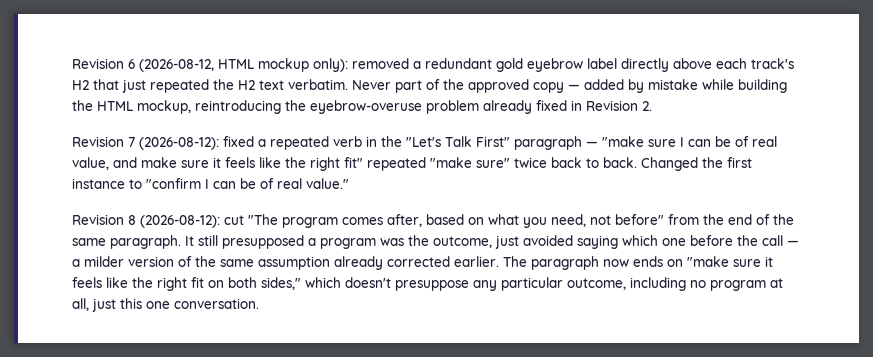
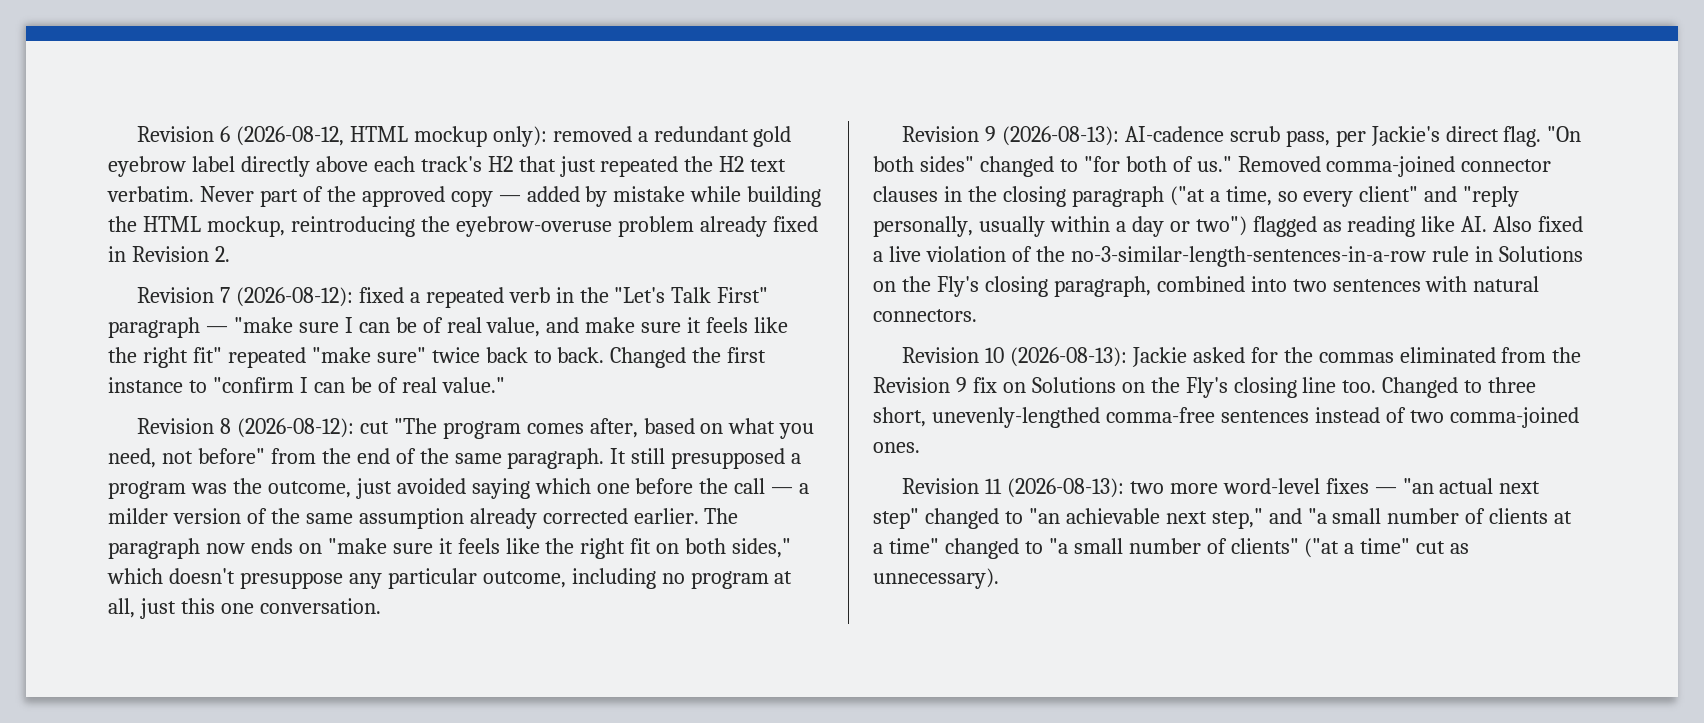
(259, 303) none -> [901,126,1582,147] [873,156,1552,177] [873,186,1520,207] [873,216,1584,237] [873,246,1583,267] [873,276,1540,297] [873,309,977,322] [901,347,1582,367] [873,377,1537,398] [873,407,1579,428] [873,442,920,453] [901,478,1541,498] [873,508,1573,529] [873,538,1470,559] [873,568,999,589] // Revision 9 (2026-08-13): AI-cadence scrub pass, per Jackie's direct flag. "On both sides" changed to "for both of us." Removed comma-joined connector clauses in the closing paragraph ("at a time, so every client" and "reply personally, usually within a day or two") flagged as reading like AI. Also fixed a live violation of the no-3-similar-length-sentences-in-a-row rule in Solutions on the Fly's closing paragraph, combined into two sentences with natural connectors. // Revision 10 (2026-08-13): Jackie asked for the commas eliminated from the Revision 9 fix on Solutions on the Fly's closing line too. Changed to three short, unevenly-lengthed comma-free sentences instead of two comma-joined ones. // Revision 11 (2026-08-13): two more word-level fixes — "an actual next step" changed to "an achievable next step," and "a small number of clients at a time" changed to "a small number of clients" ("at a time" cut as unnecessary).

